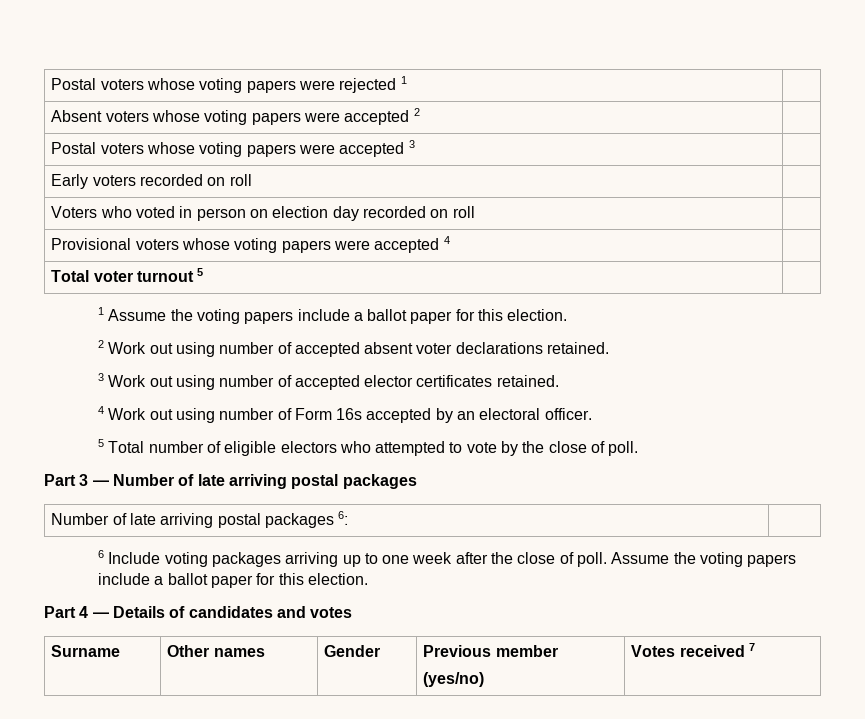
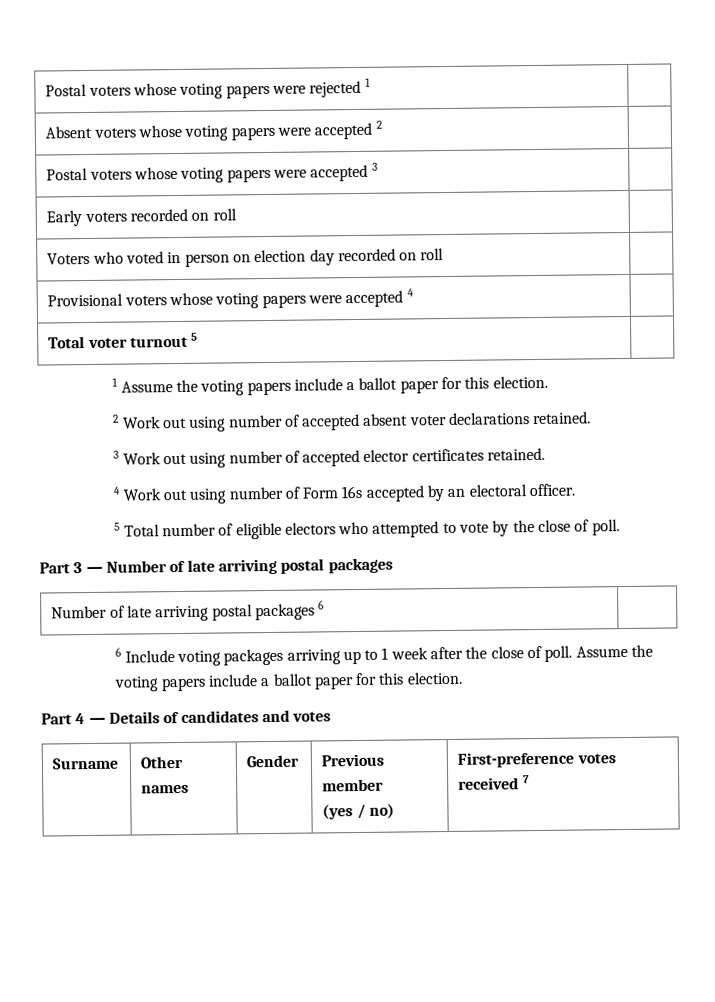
[338,511,349,525] 6: -> [318,600,325,610] 6
[382,555,410,564] one -> [381,647,389,660] 1
[423,672,485,687] [631,645,676,657] (yes/no) | Votes -> [322,803,395,820] [457,751,616,768] (yes / no) | First-preference votes

